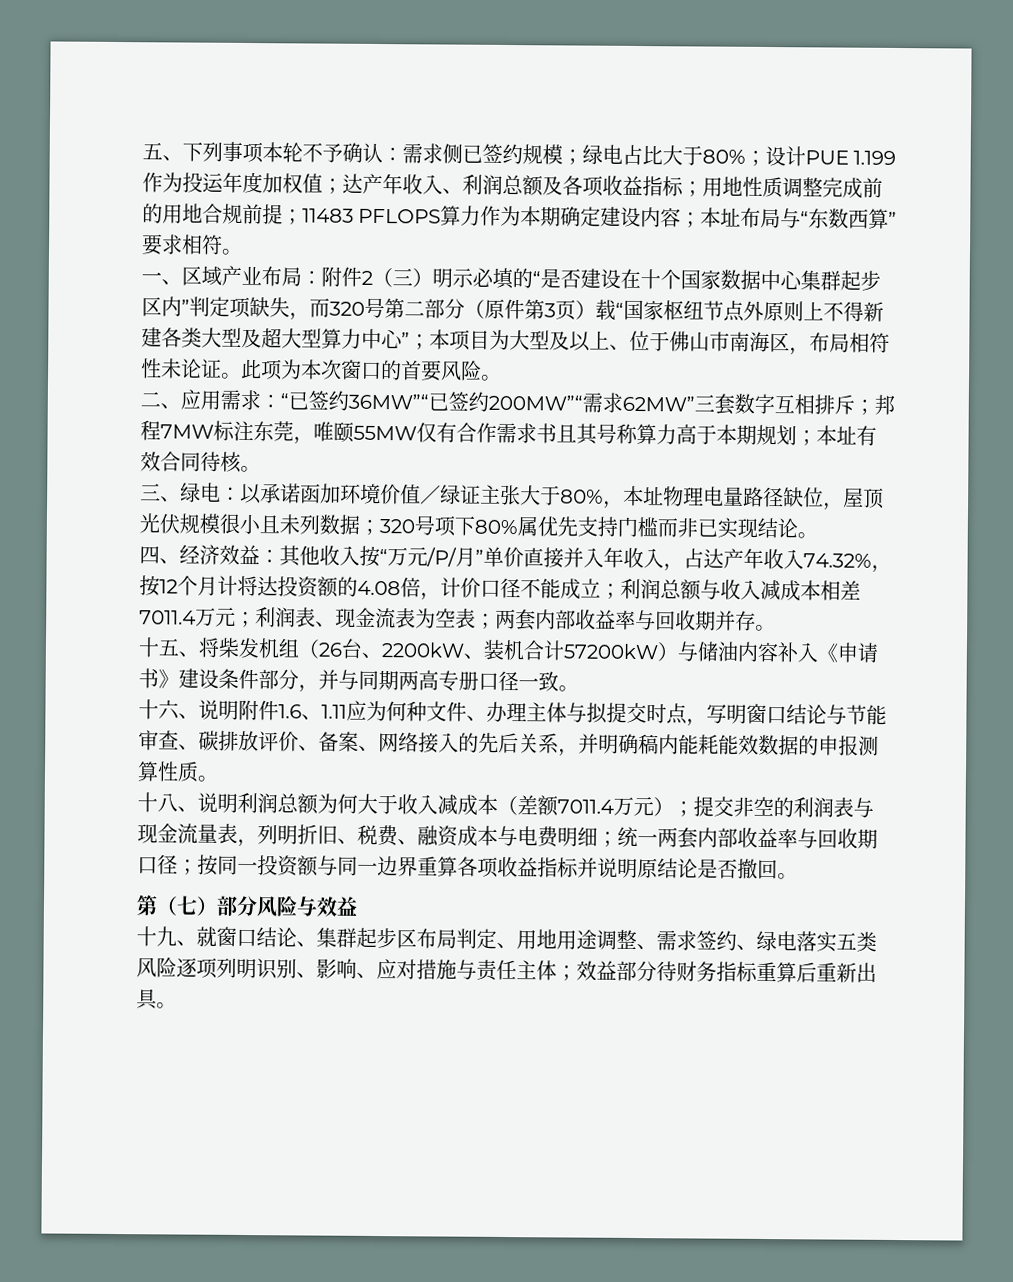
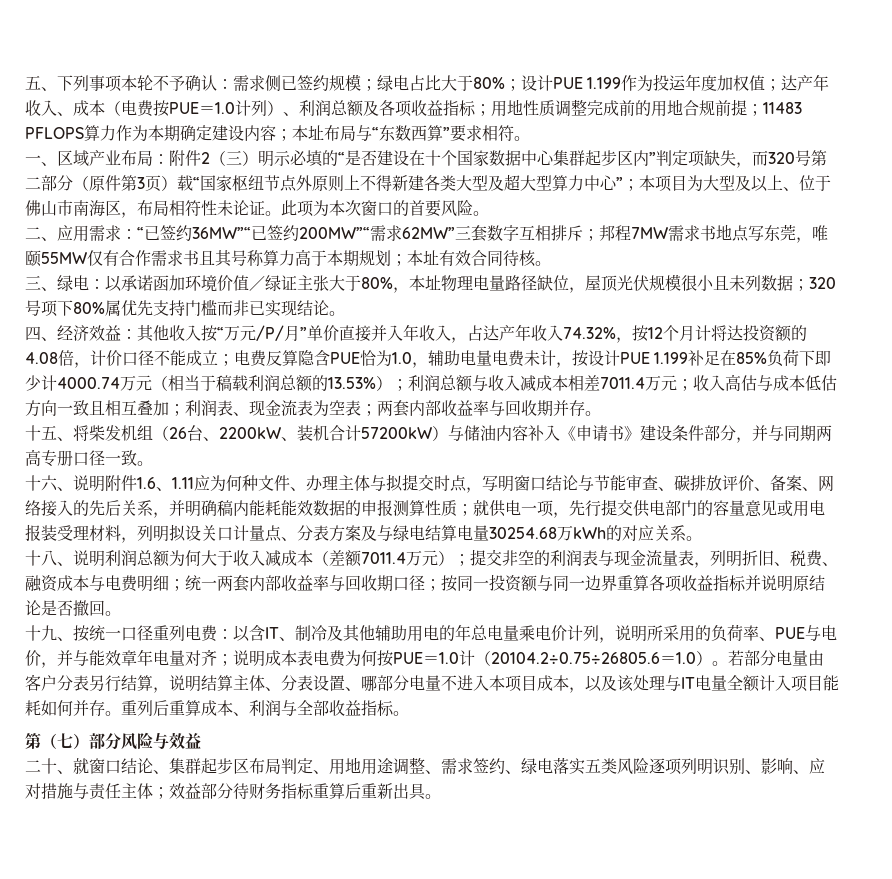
(463, 191) none -> [73,100,299,117] 成本（电费按PUE＝1.0计列）、
[213,420,254,442] 标注 -> [668,224,764,242] 需求书地点写
(621, 591) none -> [234,349,832,368] [25,375,408,392] 电费反算隐含PUE恰为1.0，辅助电量电费未计，按设计PUE 1.199补足在85%负荷下即少计4000.74万元（相当于稿载利润总额的13.53%）；
(256, 619) none -> [693,374,837,391] [25,400,185,417] 收入高估与成本低估方向一致且相互叠加；
(199, 771) none -> [457,499,825,518] [25,524,686,543] ；就供电一项，先行提交供电部门的容量意见或用电报装受理材料，列明拟设关口计量点、分表方案及与绿电结算电量30254.68万kWh的对应关系
(798, 876) none -> [25,624,837,643] [25,649,824,668] [25,674,839,693] [25,700,409,717] // 十九、按统一口径重列电费：以含IT、制冷及其他辅助用电的年总电量乘电价计列，说明所采用的负荷率、PUE与电价，并与能效章年电量对齐；说明成本表电费为何按PUE＝1.0计（20104.2÷0.75÷26805.6＝1.0）。若部分电量由客户分表另行结算，说明结算主体、分表设置、哪部分电量不进入本项目成本，以及该处理与IT电量全额计入项目能耗如何并存。重列后重算成本、利润与全部收益指标。
[136,926,177,947] 十九 -> [25,758,57,774] 二十

